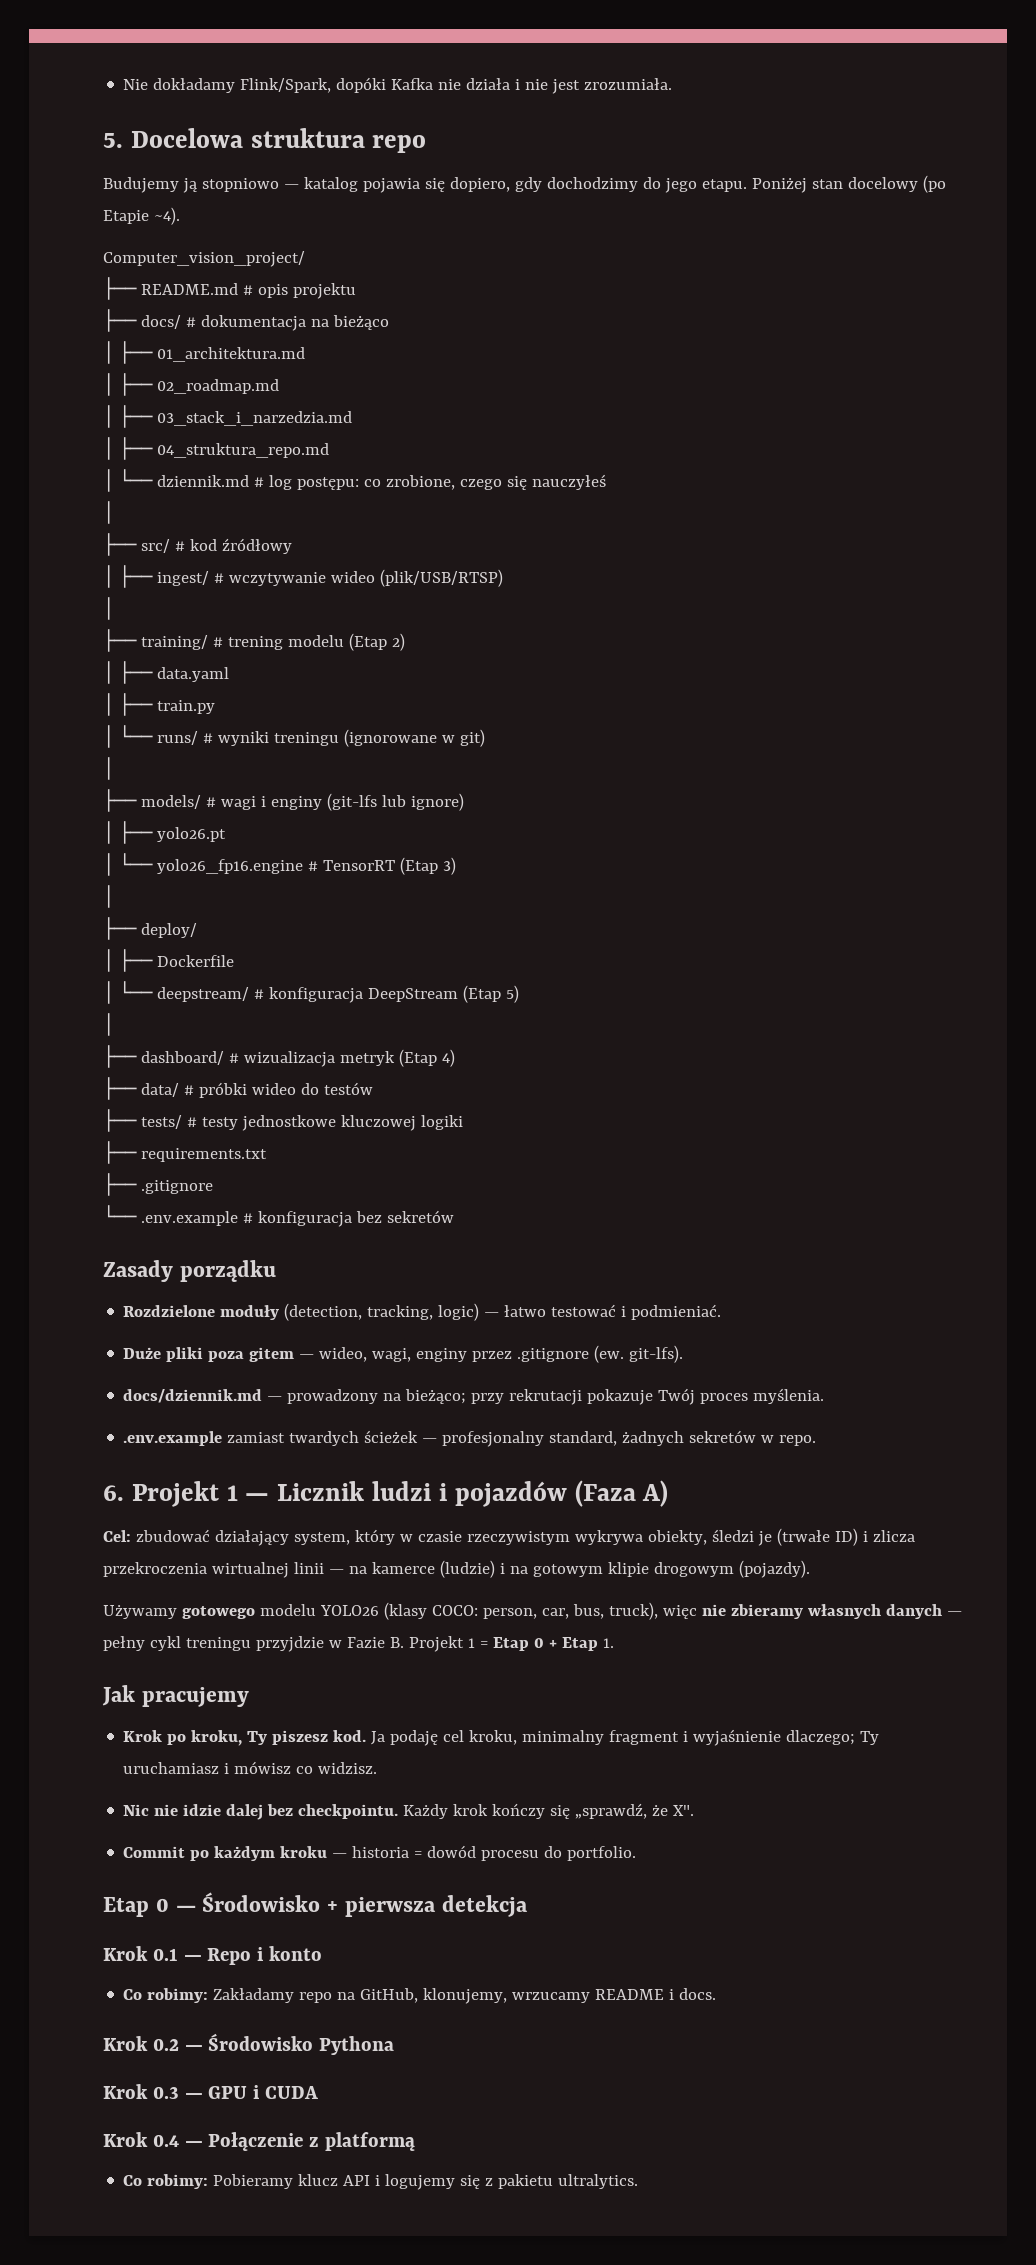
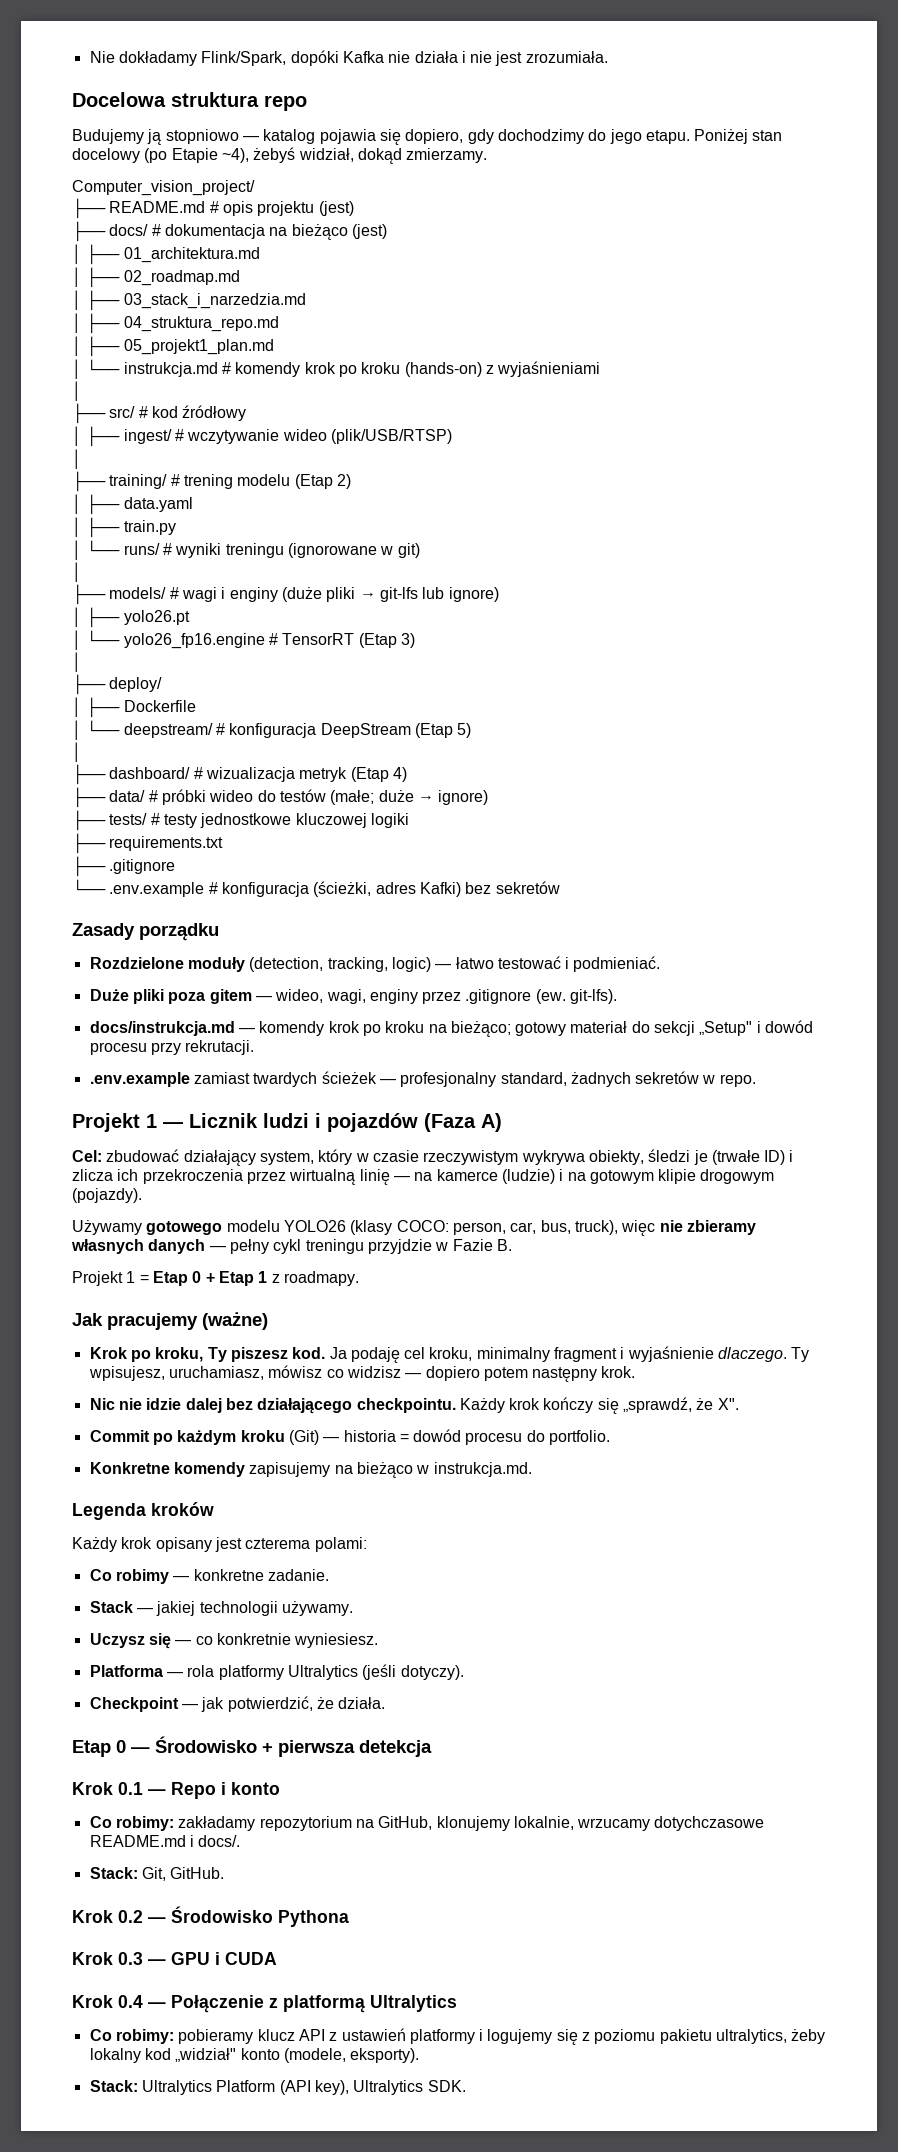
[103,133,123,148] 5. -> (608, 57) none
[153,207,180,225] ~4). -> [221,147,488,164] ~4), żebyś widział, dokąd zmierzamy.
(356, 291) none -> [318,201,354,216] (jest)
(389, 322) none -> [351,224,387,239] (jest)
[103,469,606,492] // │ └── dziennik.md # log postępu: co zrobione, czego się nauczyłeś -> [72,336,274,357] [72,359,601,379] // │ ├── 05_projekt1_plan.md // │ └── instrukcja.md # komendy krok po kroku (hands-on) z wyjaśnieniami
[326,793,377,811] (git-lfs -> [281,587,418,602] (duże pliki → git-lfs
(373, 1088) none -> [330,790,489,805] (małe; duże → ignore)
(352, 1219) none -> [313,881,461,897] (ścieżki, adres Kafki)
[123,1388,825,1405] docs/dziennik.md — prowadzony na bieżąco; przy rekrutacji pokazuje Twój proces myślenia. -> [89,1020,814,1037] [89,1040,255,1055] docs/instrukcja.md — komendy krok po kroku na bieżąco; gotowy materiał do sekcji „Setup" i dowód procesu przy rekrutacji.
[103,1485,124,1501] 6. -> (756, 1080) none
[103,1562,324,1578] przekroczenia wirtualnej linii -> [117,1169,390,1185] ich przekroczenia przez wirtualną linię
(404, 1642) none -> (512, 1245) //
[602,1638,614,1648] 1. -> [258,1271,359,1286] 1 z roadmapy.
(249, 1697) none -> [202,1312,268,1330] (ważne)
[786,1730,880,1745] [123,1761,378,1774] dlaczego; Ty uruchamiasz i mówisz co widzisz. -> [718,1347,810,1362] [88,1365,636,1382] dlaczego. Ty wpisujesz, uruchamiasz, mówisz co widzisz — dopiero potem następny krok.
(294, 1810) none -> [257,1398,353,1414] działającego
(328, 1852) none -> [288,1430,319,1445] (Git)
(637, 1853) none -> [89,1462,532,1478] [72,1502,214,1520] [72,1537,367,1552] [89,1569,329,1584] [89,1601,353,1616] [89,1633,379,1649] [89,1664,464,1680] [89,1696,386,1712] // Konkretne komendy zapisujemy na bieżąco w instrukcja.md. // Legenda kroków // Każdy krok opisany jest czterema polami: // Co robimy — konkretne zadanie. // Stack — jakiej technologii używamy. // Uczysz się — co konkretnie wyniesiesz. // Platforma — rola platformy Ultralytics (jeśli dotyczy). // Checkpoint — jak potwierdzić, że działa.
[213,1988,717,2004] Zakładamy repo na GitHub, klonujemy, wrzucamy README i docs. -> [178,1816,765,1831] [89,1835,241,1847] [89,1867,225,1881] zakładamy repozytorium na GitHub, klonujemy lokalnie, wrzucamy dotychczasowe README.md i docs/. // Stack: Git, GitHub.
[123,2174,294,2189] // Co robimy: Pobieramy -> [370,1995,457,2012] [89,2029,254,2044] Ultralytics // Co robimy: pobieramy
(371, 2180) none -> [329,2028,475,2044] z ustawień platformy
[498,2174,639,2189] pakietu ultralytics. -> [594,2029,826,2044] [89,2048,420,2063] [89,2080,466,2095] poziomu pakietu ultralytics, żeby lokalny kod „widział" konto (modele, eksporty). // Stack: Ultralytics Platform (API key), Ultralytics SDK.

